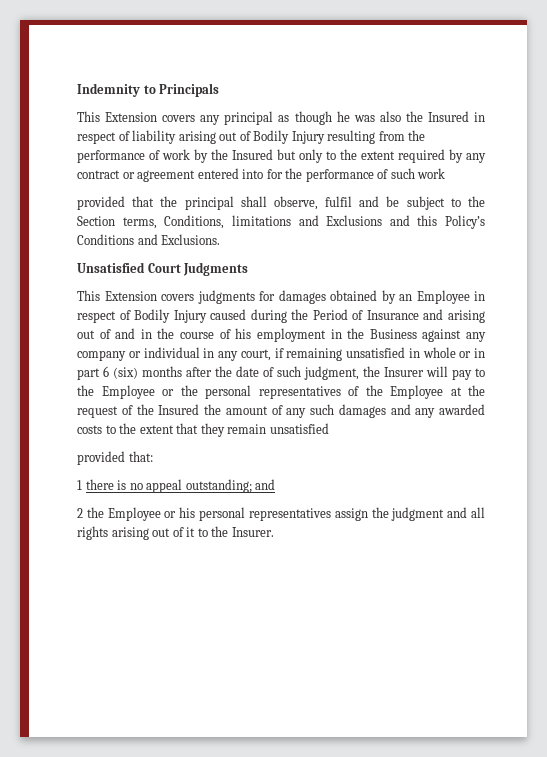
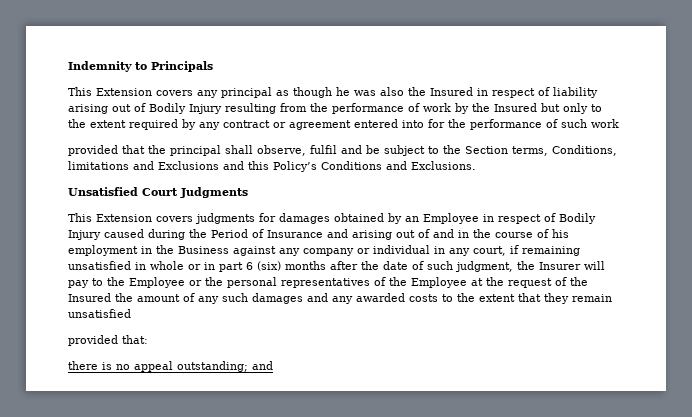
[77,480,82,490] 1 -> (148, 339) none
[77,507,485,521] [77,526,274,540] // 2 the Employee or his personal representatives assign the judgment and all rights arising out of it to the Insurer. -> (273, 365) none

